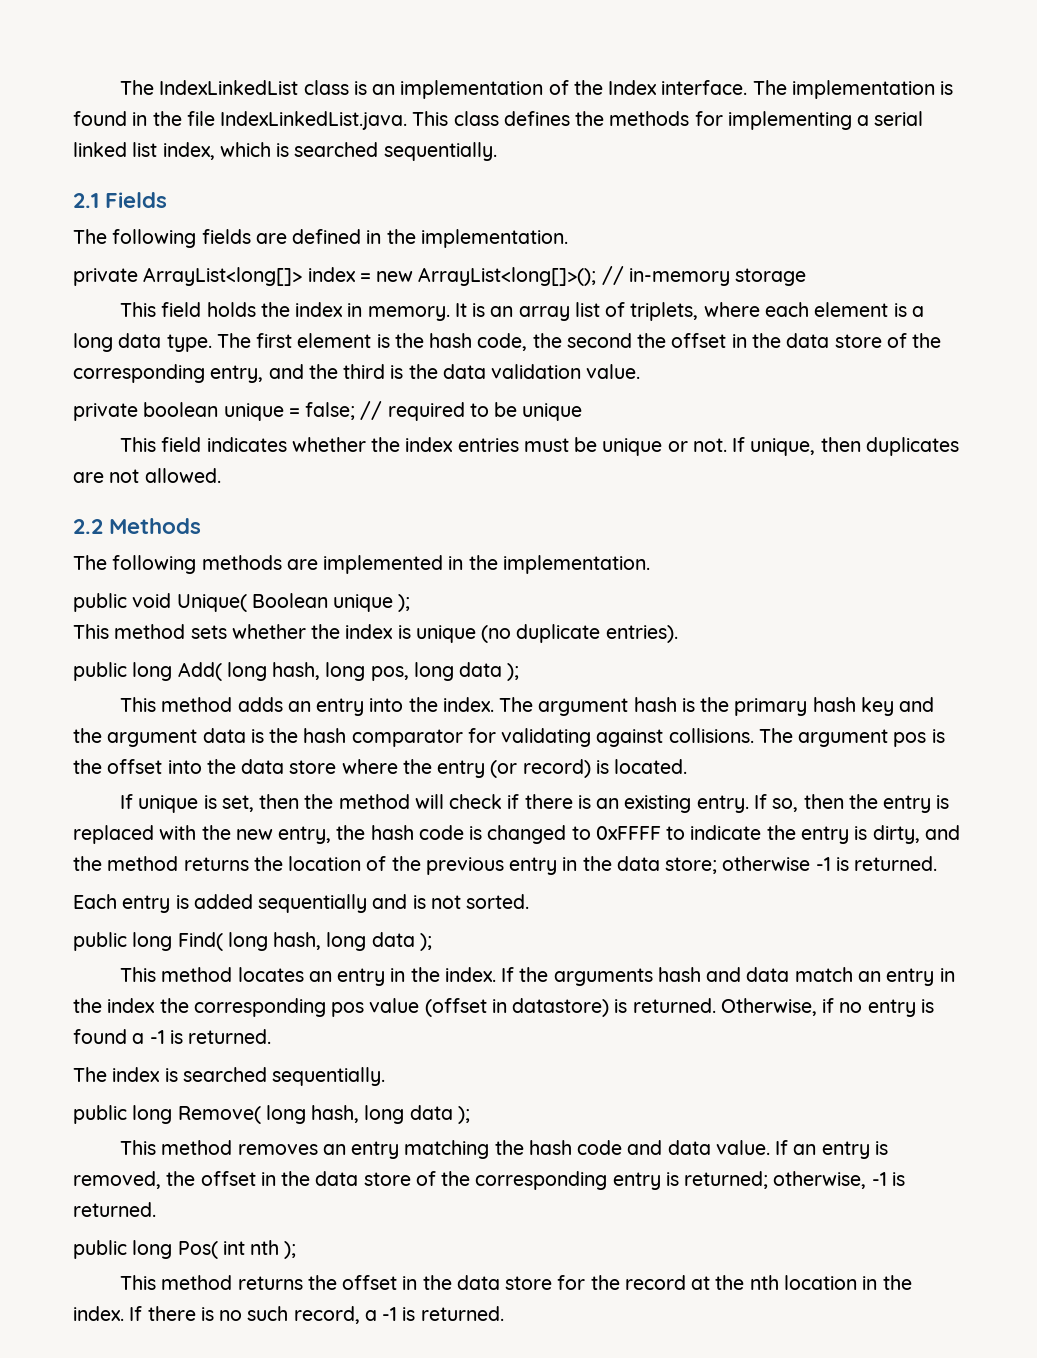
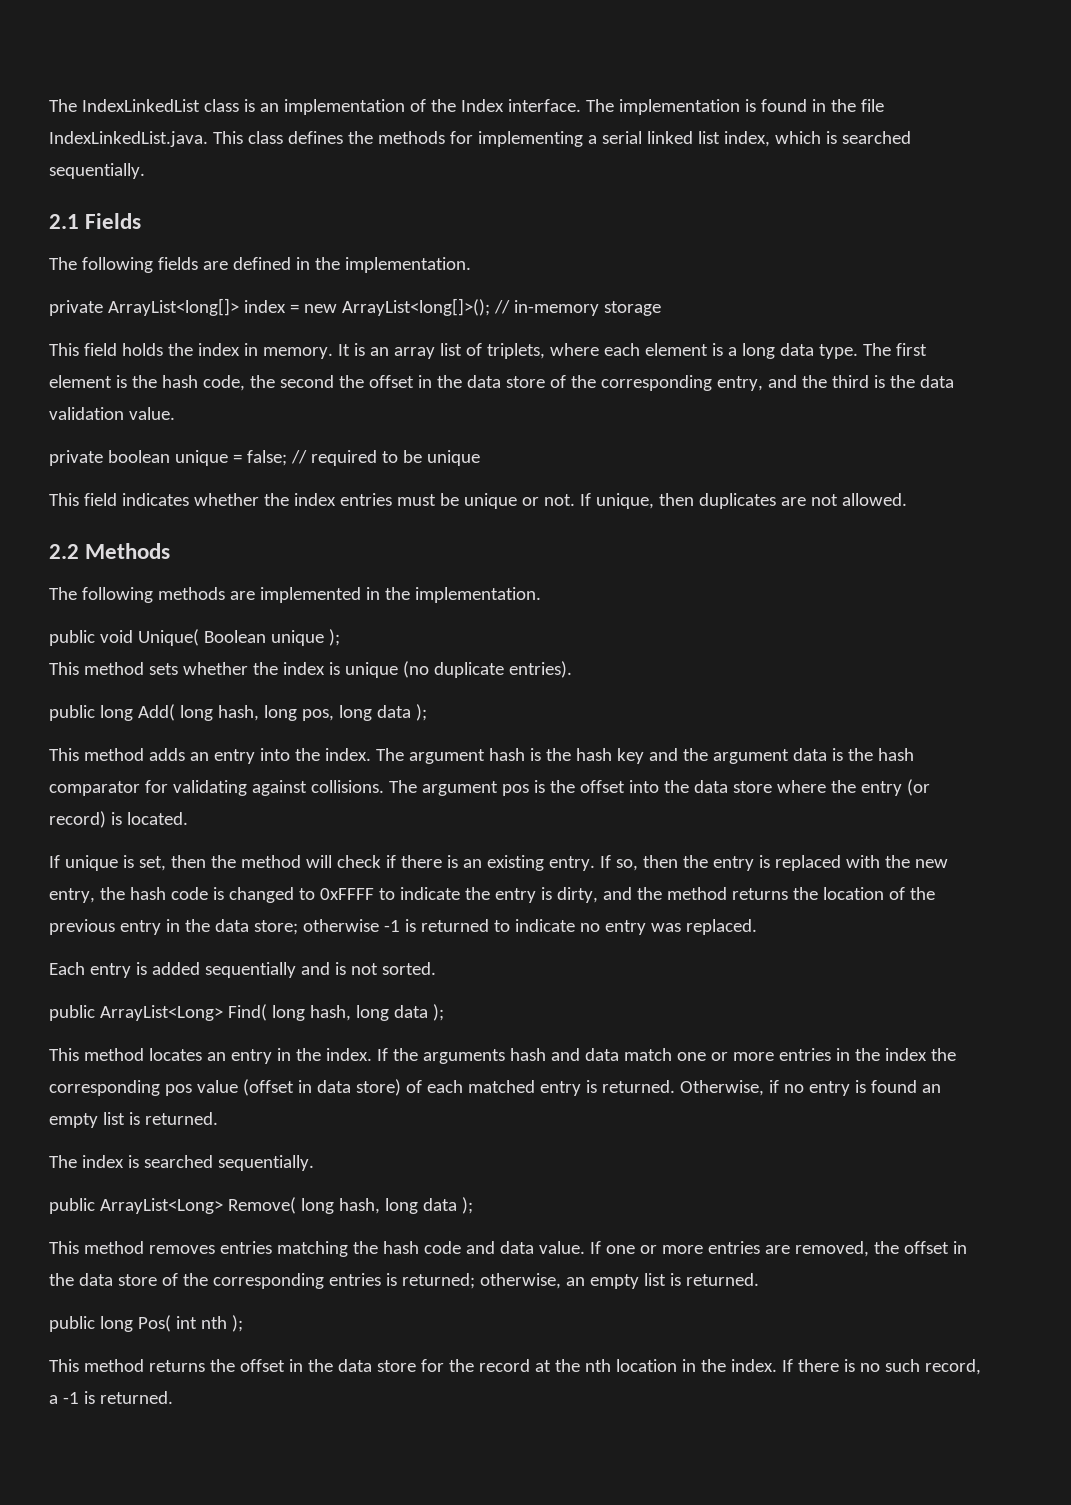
[734,698,808,716] primary -> (571, 754) none
[854,856,938,871] returned. -> [420,919,757,935] returned to indicate no entry was replaced.
[132,932,173,951] long -> [99,1005,223,1021] ArrayList<Long>
[858,968,935,986] an entry -> [676,1048,831,1061] one or more entries
[512,998,610,1017] datastore) -> [316,1079,581,1096] data store) of each matched entry
[132,1030,165,1044] a -1 -> [921,1084,941,1093] [49,1112,125,1128] an empty list
[132,1105,173,1124] long -> [99,1198,223,1214] ArrayList<Long>
[322,1141,400,1159] an entry -> [219,1241,272,1254] entries
[793,1141,889,1159] an entry is -> [605,1241,790,1254] one or more entries are
[612,1172,661,1190] entry -> [328,1273,381,1286] entries
[871,1172,887,1186] -1 -> [565,1273,666,1289] an empty list

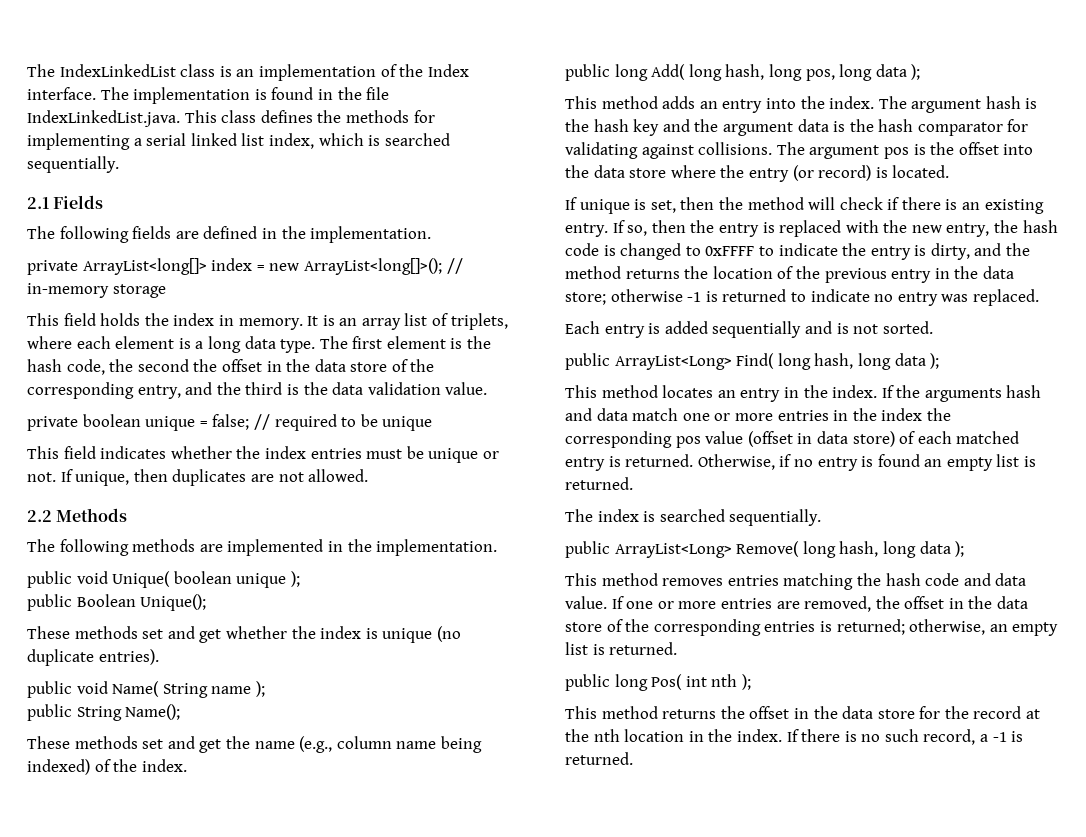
[203,630,266,643] Boolean -> [173,571,232,584] boolean
[49,662,178,675] This method sets -> [27,594,207,611] [27,626,222,643] public Boolean Unique(); // These methods set and get
(572, 669) none -> [27,681,265,698] [27,704,181,721] [27,736,482,753] [27,759,187,775] // public void Name( String name ); // public String Name(); // These methods set and get the name (e.g., column name being indexed) of the index.

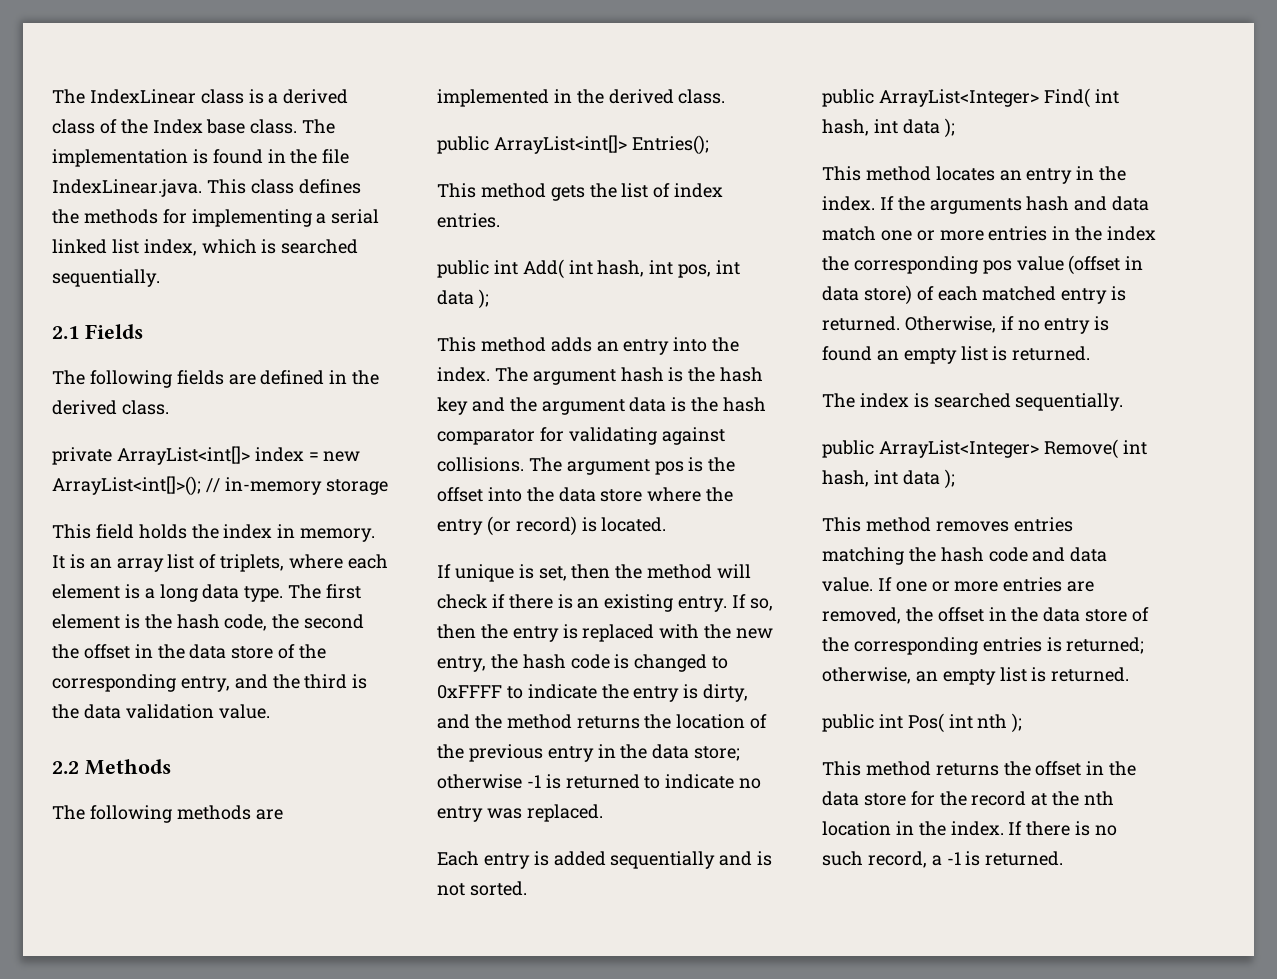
[27,64,176,77] The IndexLinkedList -> [52,89,196,104] The IndexLinear
[236,64,376,81] an implementation -> [268,89,349,104] [52,119,95,134] a derived class
[27,87,96,100] interface. -> [206,119,298,134] base class.
[27,110,180,127] IndexLinkedList.java. -> [52,179,202,197] IndexLinear.java.
[310,226,432,243] [27,258,207,275] implementation. // private ArrayList<long[]> -> [52,400,169,415] [52,446,250,465] derived class. // private ArrayList<int[]>
[303,258,442,275] ArrayList<long[]>(); -> [52,476,201,496] ArrayList<int[]>();
[27,414,433,431] [27,446,499,463] [27,469,369,486] // private boolean unique = false; // required to be unique // This field indicates whether the index entries must be unique or not. If unique, then duplicates are not allowed. -> (270, 711) none
[376,539,498,556] [27,571,300,588] [27,594,207,611] [27,626,461,643] [27,649,159,666] [27,681,265,698] [27,704,181,721] [27,736,482,753] [27,759,187,775] [565,64,873,81] implementation. // public void Unique( boolean unique ); // public Boolean Unique(); // These methods set and get whether the index is unique (no duplicate entries). // public void Name( String name ); // public String Name(); // These methods set and get the name (e.g., column name being indexed) of the index. // public long Add( long hash, long pos, long -> [608,89,726,104] [437,135,709,155] [437,183,724,201] [437,213,500,228] [437,259,741,279] derived class. // public ArrayList<int[]> Entries(); // This method gets the list of index entries. // public int Add( int hash, int pos, int
[614,353,891,370] ArrayList<Long> Find( long hash, long -> [878,88,1119,108] [822,119,898,136] ArrayList<Integer> Find( int hash, int
[614,541,916,558] ArrayList<Long> Remove( long hash, long -> [878,439,1147,459] [822,470,898,487] ArrayList<Integer> Remove( int hash, int
[614,674,648,691] long -> [878,714,903,729] int

